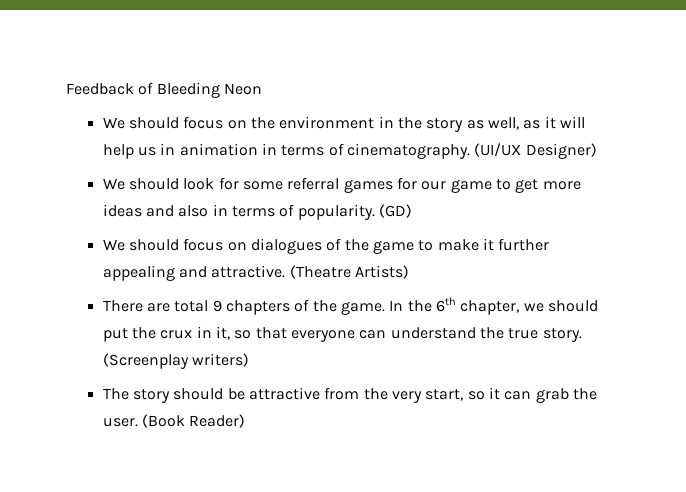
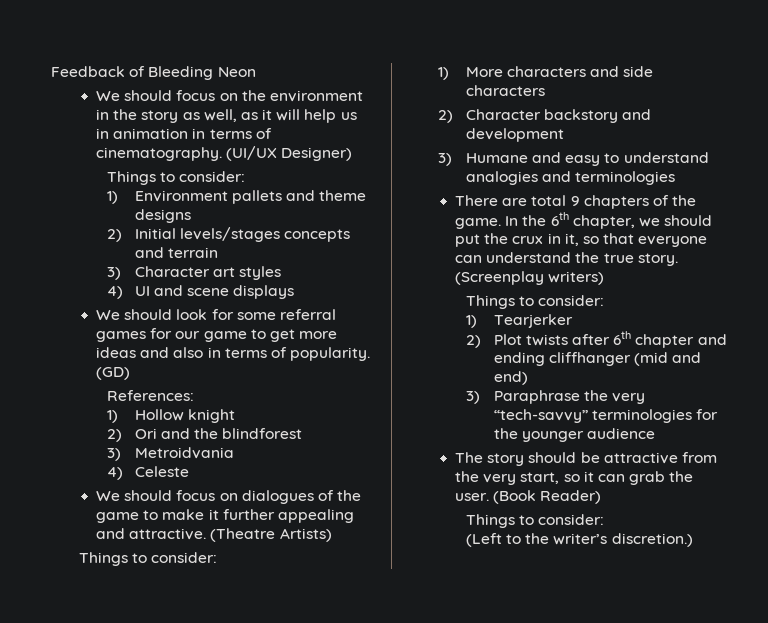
(597, 151) none -> [106,171,246,185] [106,190,367,204] [134,209,191,223] [106,227,351,242] [134,247,218,258] [106,266,282,280] [106,285,295,299] // Things to consider: // 1) Environment pallets and theme designs // 2) Initial levels/stages concepts and terrain // 3) Character art styles // 4) UI and scene displays
(412, 211) none -> [106,390,194,401] [106,409,235,423] [106,428,303,442] [106,447,234,461] [106,466,189,480] // References: // 1) Hollow knight // 2) Ori and the blindforest // 3) Metroidvania // 4) Celeste
(410, 272) none -> [78,552,218,566] [437,66,654,80] [465,85,545,96] [437,109,652,123] [465,128,564,142] [437,152,709,166] [465,171,676,185] // Things to consider: // 1) More characters and side characters // 2) Character backstory and development // 3) Humane and easy to understand analogies and terminologies
(250, 360) none -> [465,295,605,309] [465,314,573,328] [465,331,727,348] [493,352,702,366] [493,371,528,385] [465,390,646,404] [493,409,719,423] [493,428,656,442] // Things to consider: // 1) Tearjerker // 2) Plot twists after 6th chapter and ending cliffhanger (mid and end) // 3) Paraphrase the very “tech-savvy” terminologies for the younger audience
(246, 421) none -> [465,514,605,528] [465,533,693,547] // Things to consider: // (Left to the writer’s discretion.)

